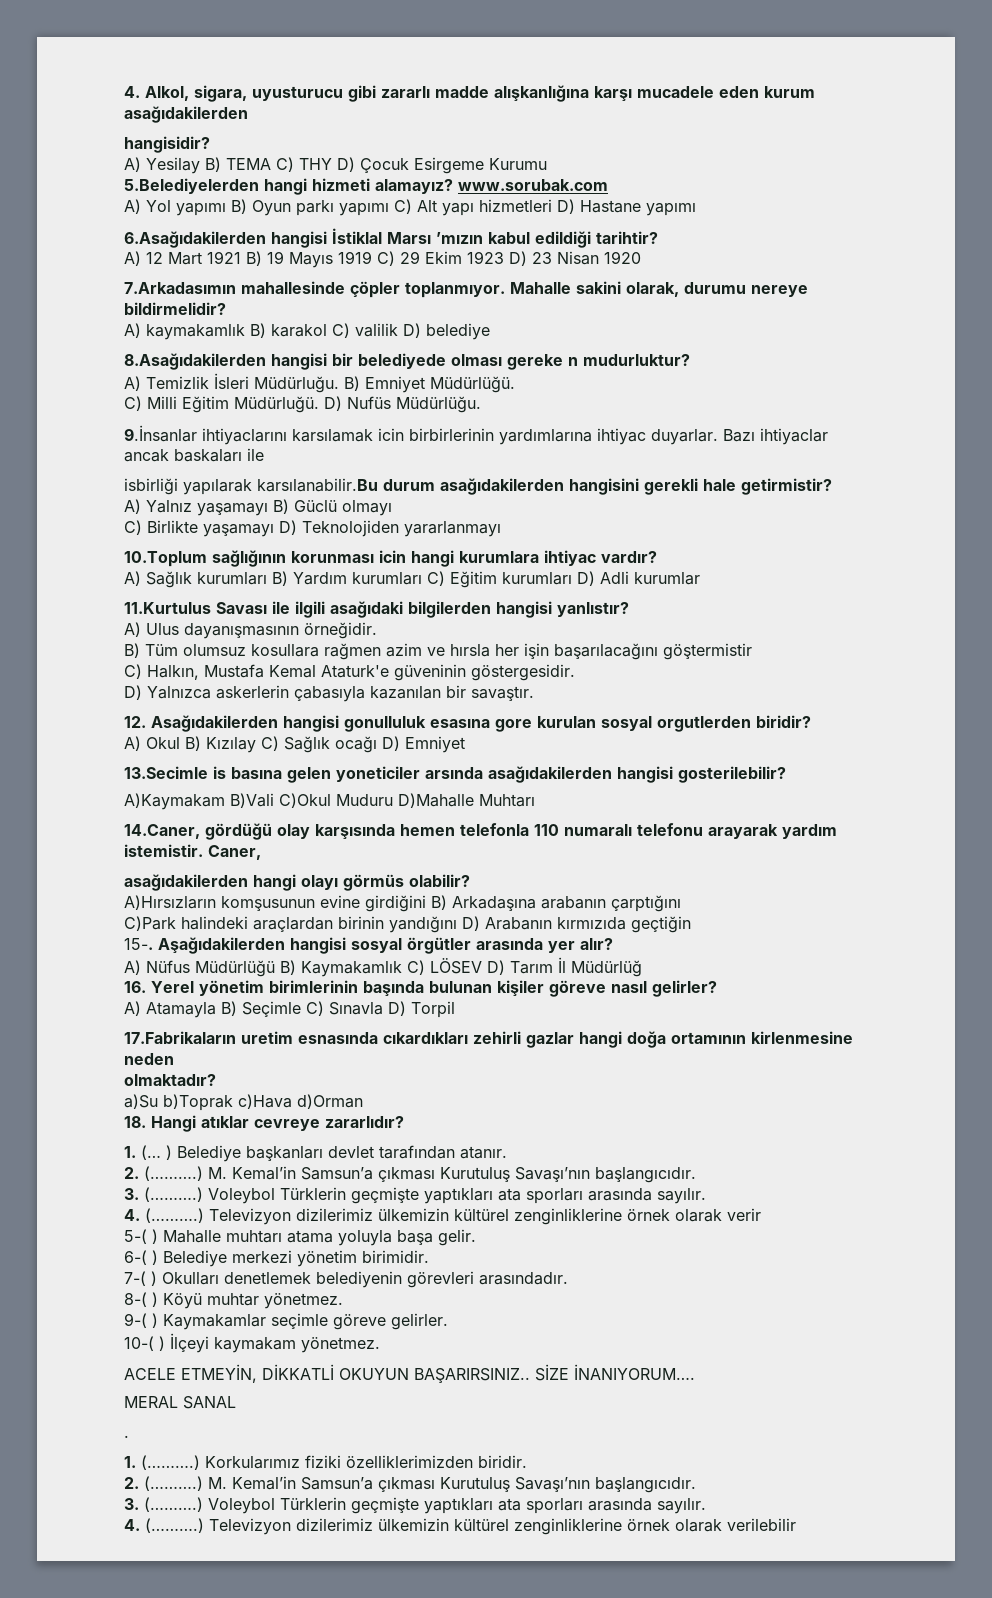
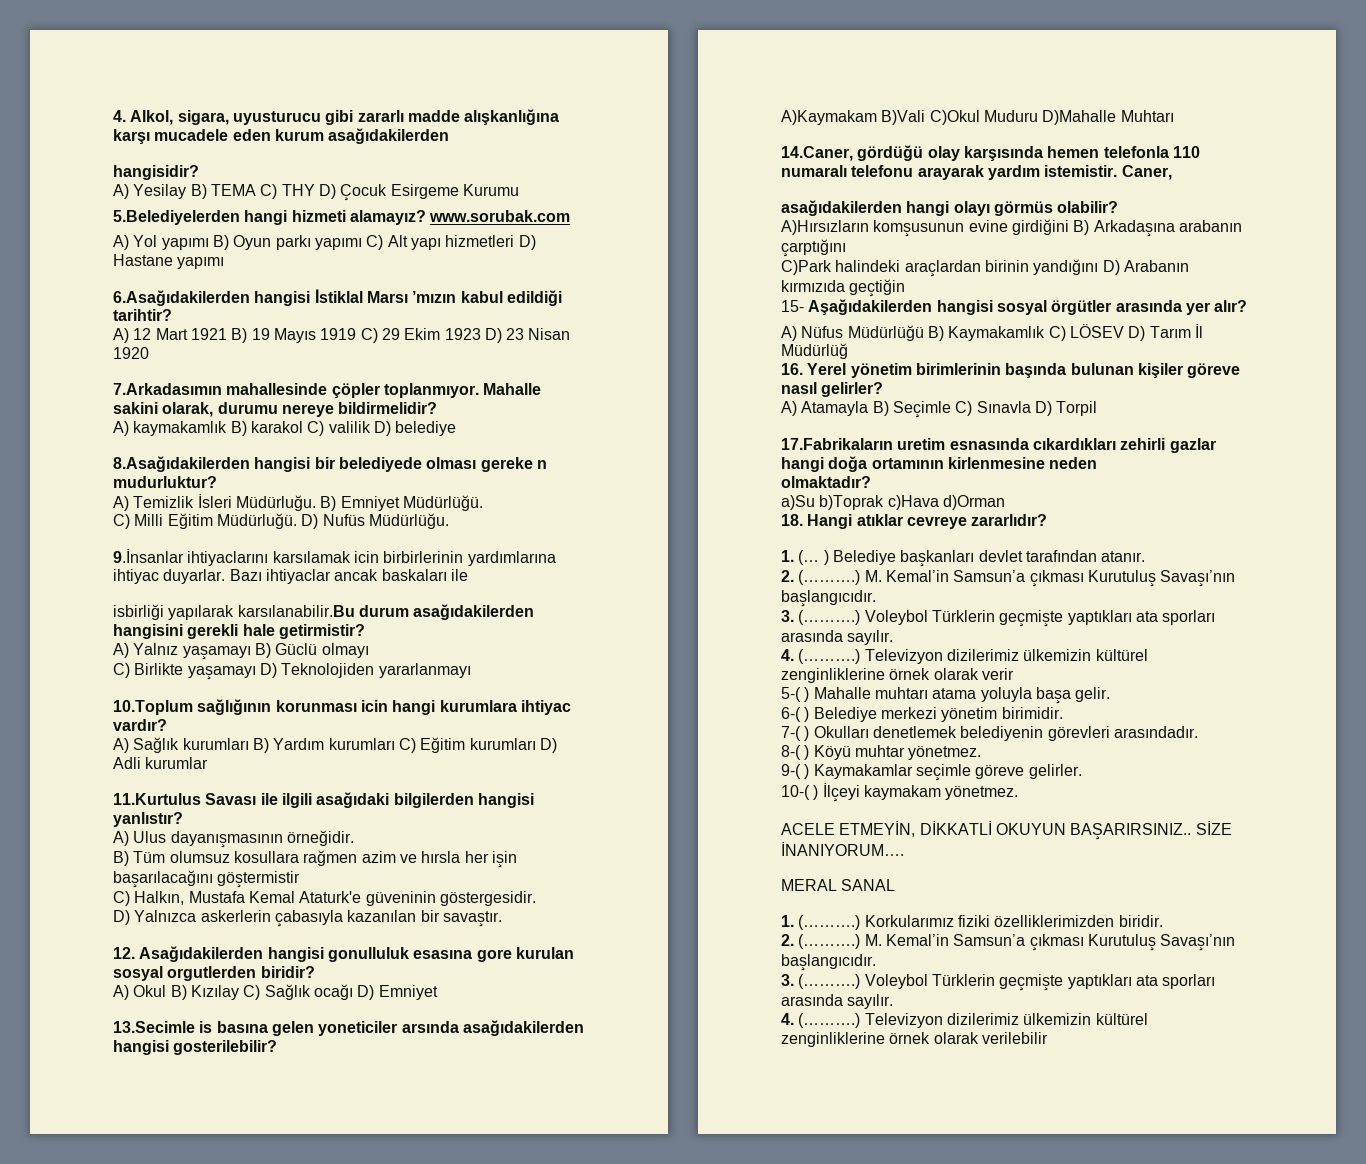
[124,938,153,950] 15-. -> [781,300,804,312] 15-
[124,1435,129,1438] // . -> (896, 885) none

